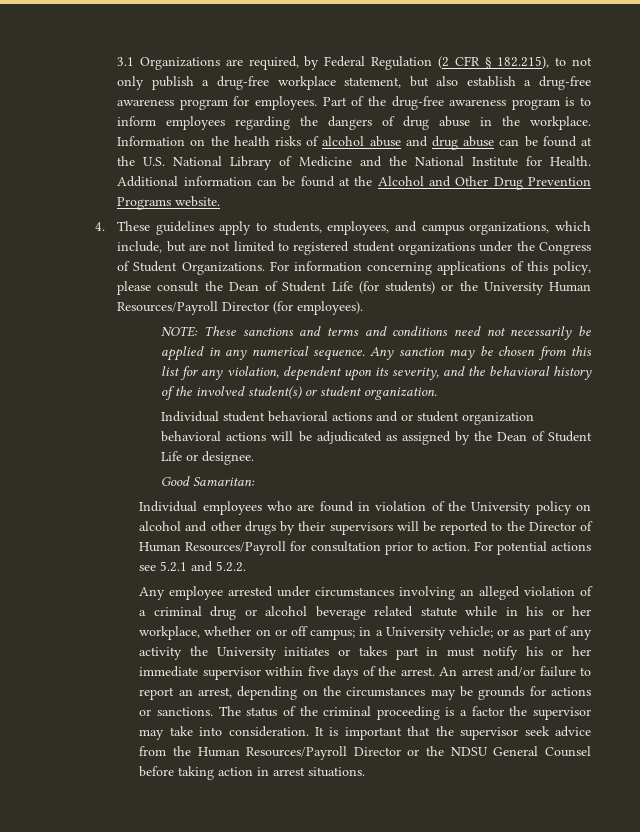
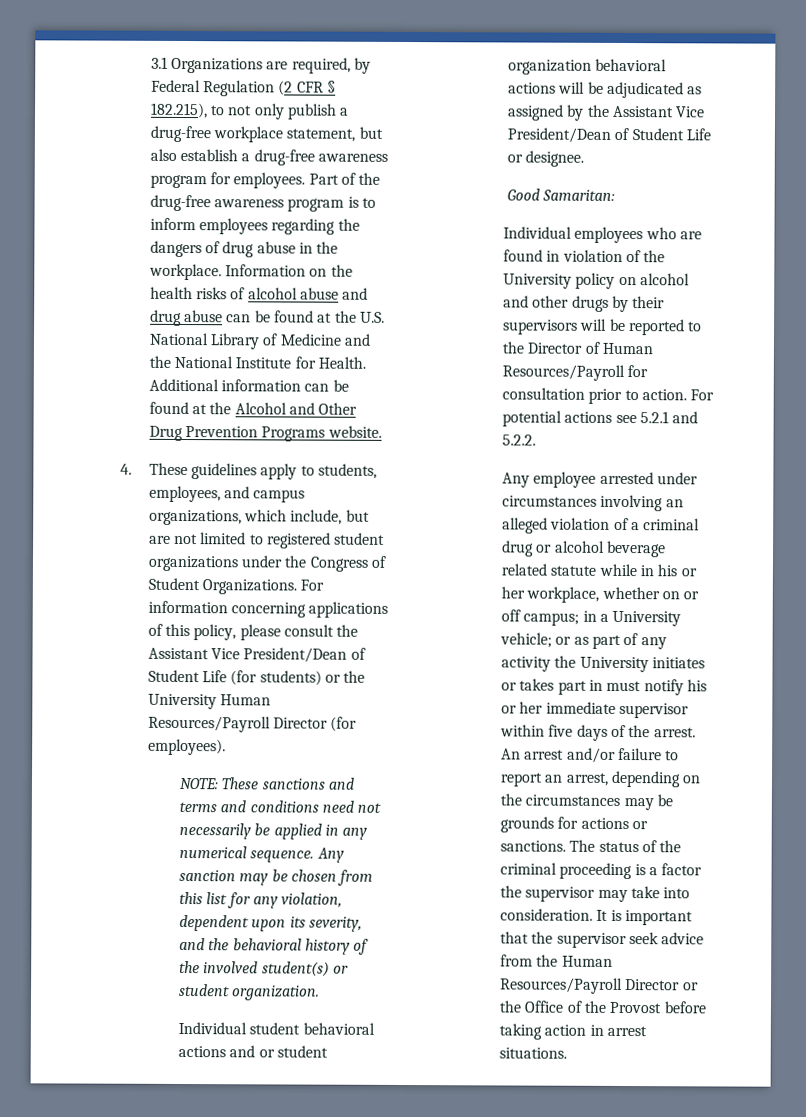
[228,282,259,291] Dean -> [147,647,348,663] Assistant Vice President/Dean
[496,432,527,441] Dean -> [613,105,706,118] [507,127,612,143] Assistant Vice President/Dean
[450,746,591,757] NDSU General Counsel -> [524,1000,662,1014] Office of the Provost

